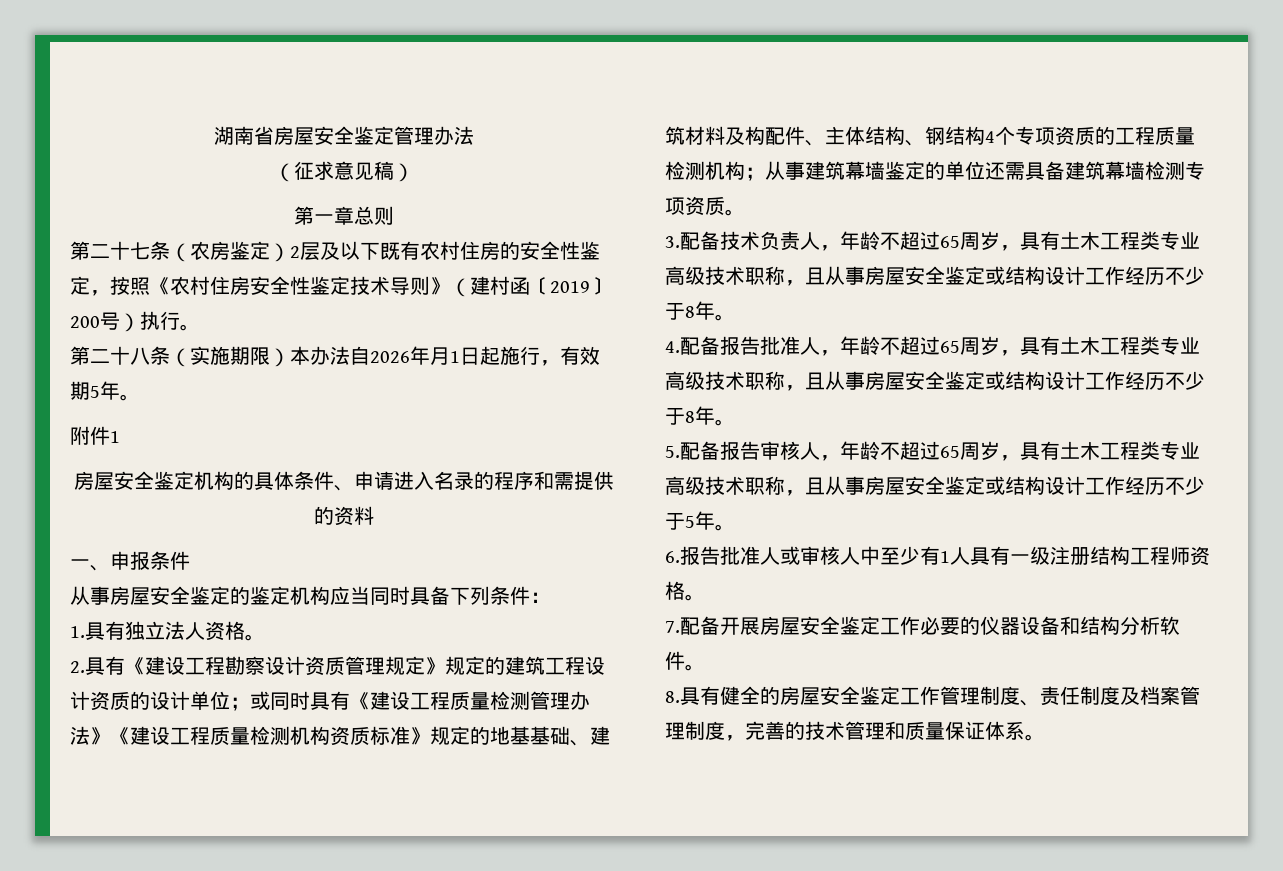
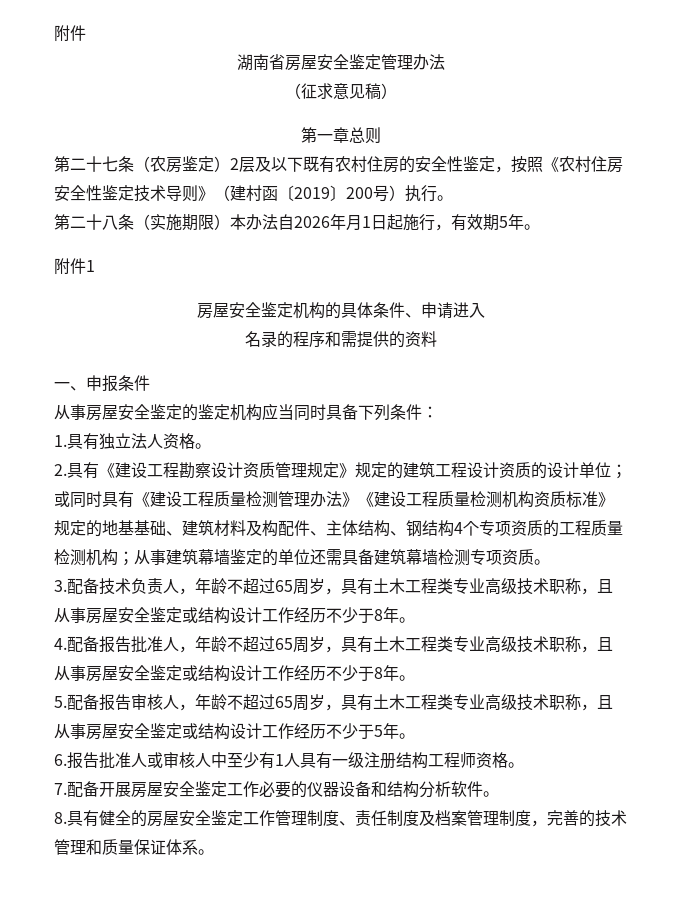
(214, 135) none -> [54,25,86,42] 附件 //
(434, 480) none -> (485, 310) //

